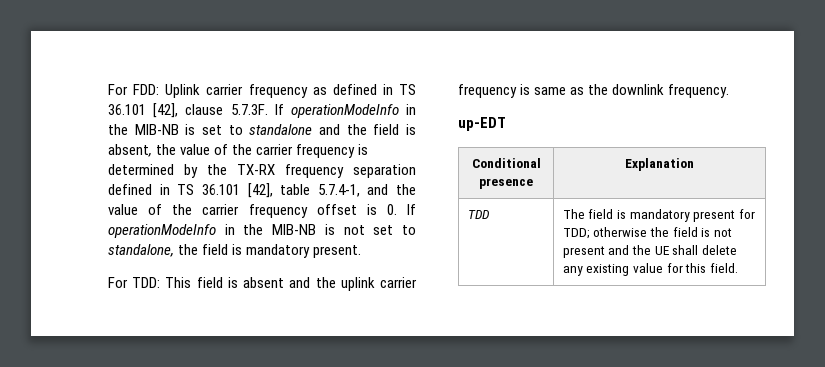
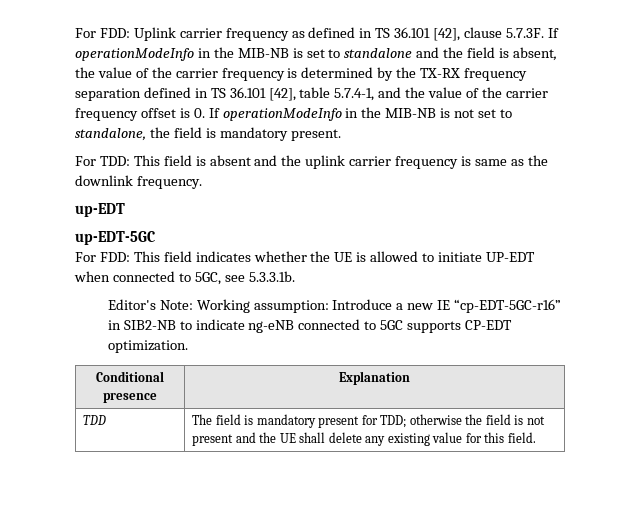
(506, 124) none -> [75,231,155,245] [75,251,535,262] [74,271,295,285] [107,299,562,313] [107,319,512,333] [107,340,188,353] // up-EDT-5GC // For FDD: This field indicates whether the UE is allowed to initiate UP-EDT when connected to 5GC, see 5.3.3.1b. // Editor's Note: Working assumption: Introduce a new IE “cp-EDT-5GC-r16” in SIB2-NB to indicate ng-eNB connected to 5GC supports CP-EDT optimization.

